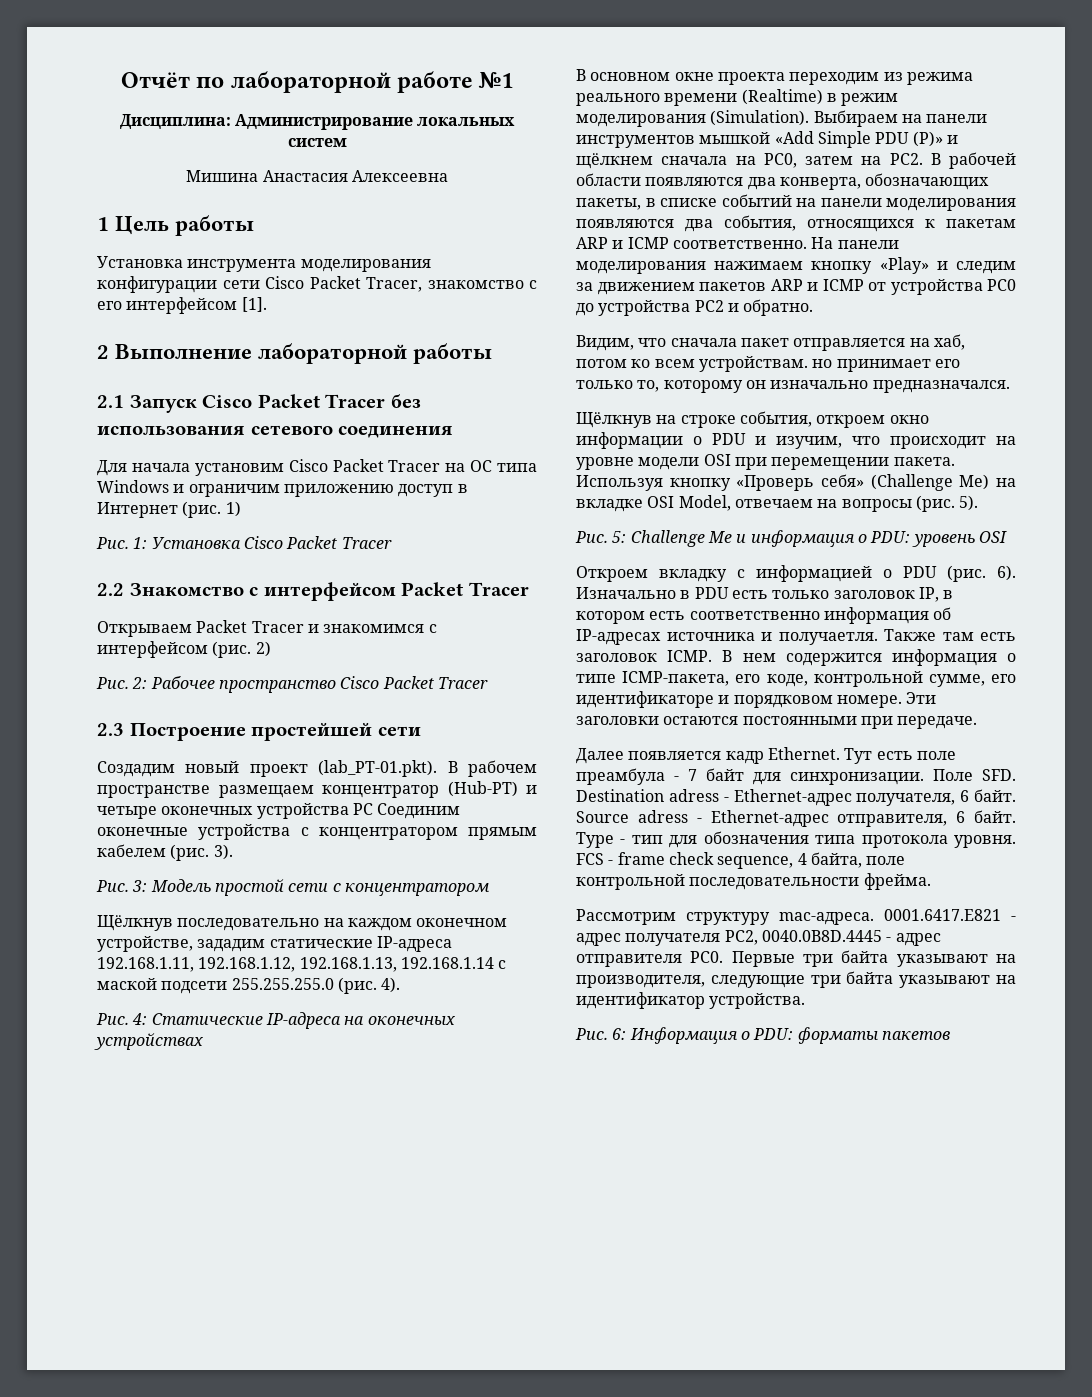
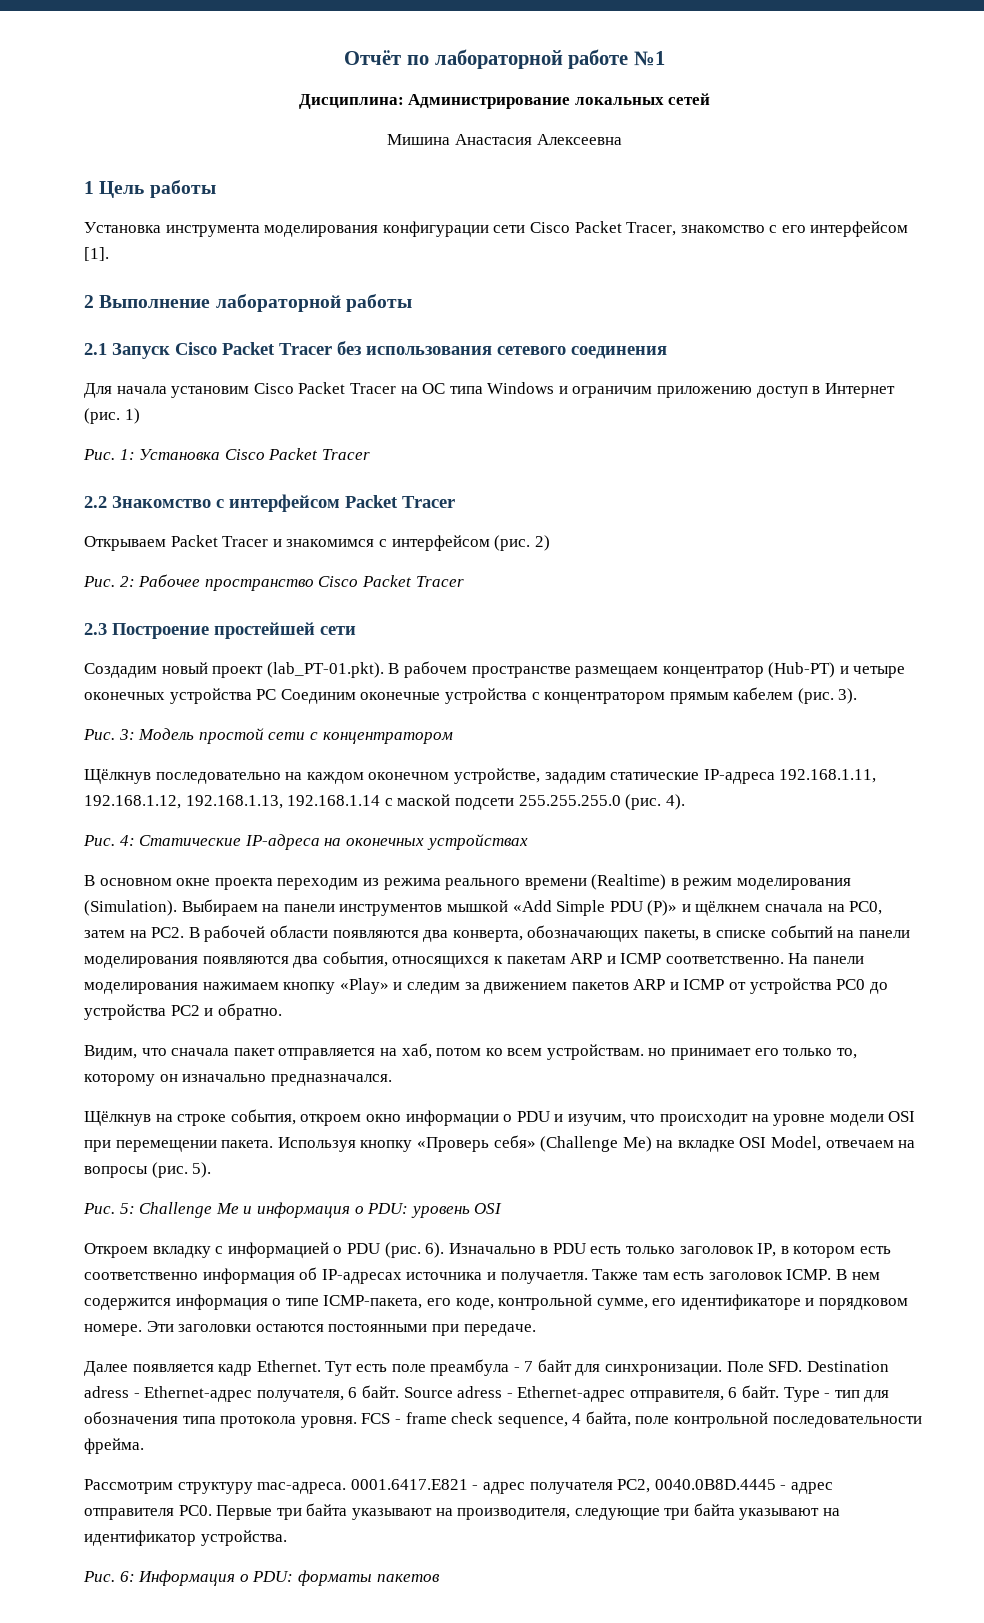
[287,138,347,147] систем -> [668,93,711,105] сетей

